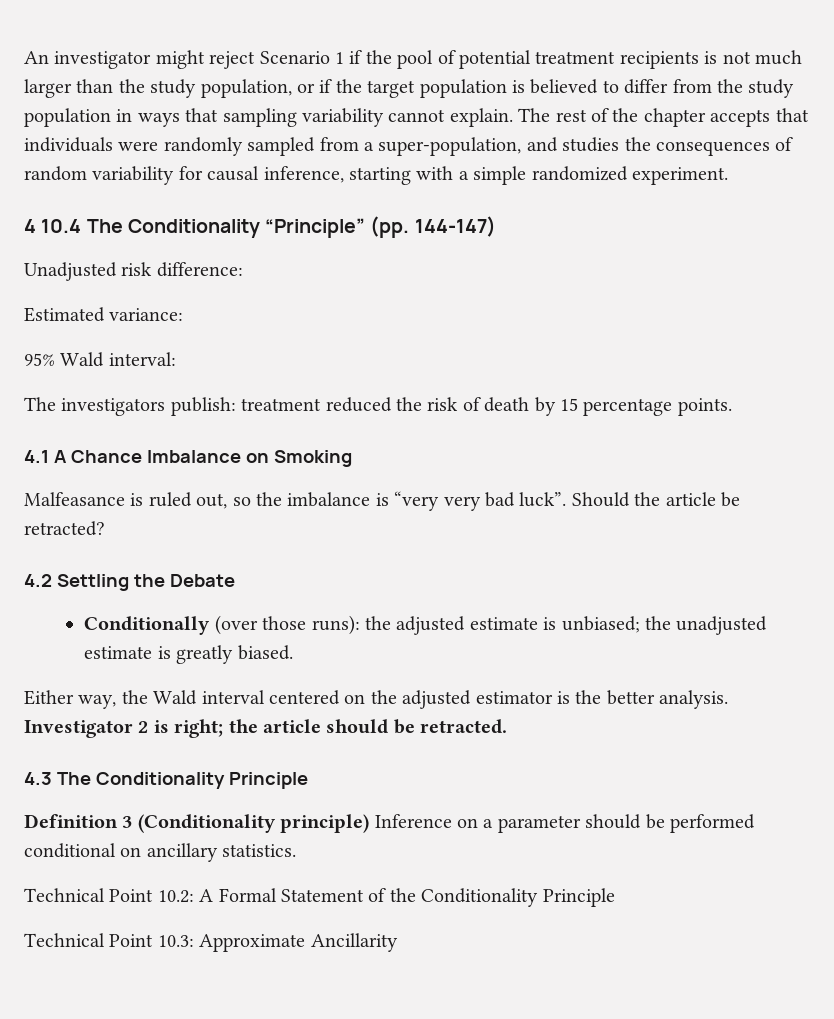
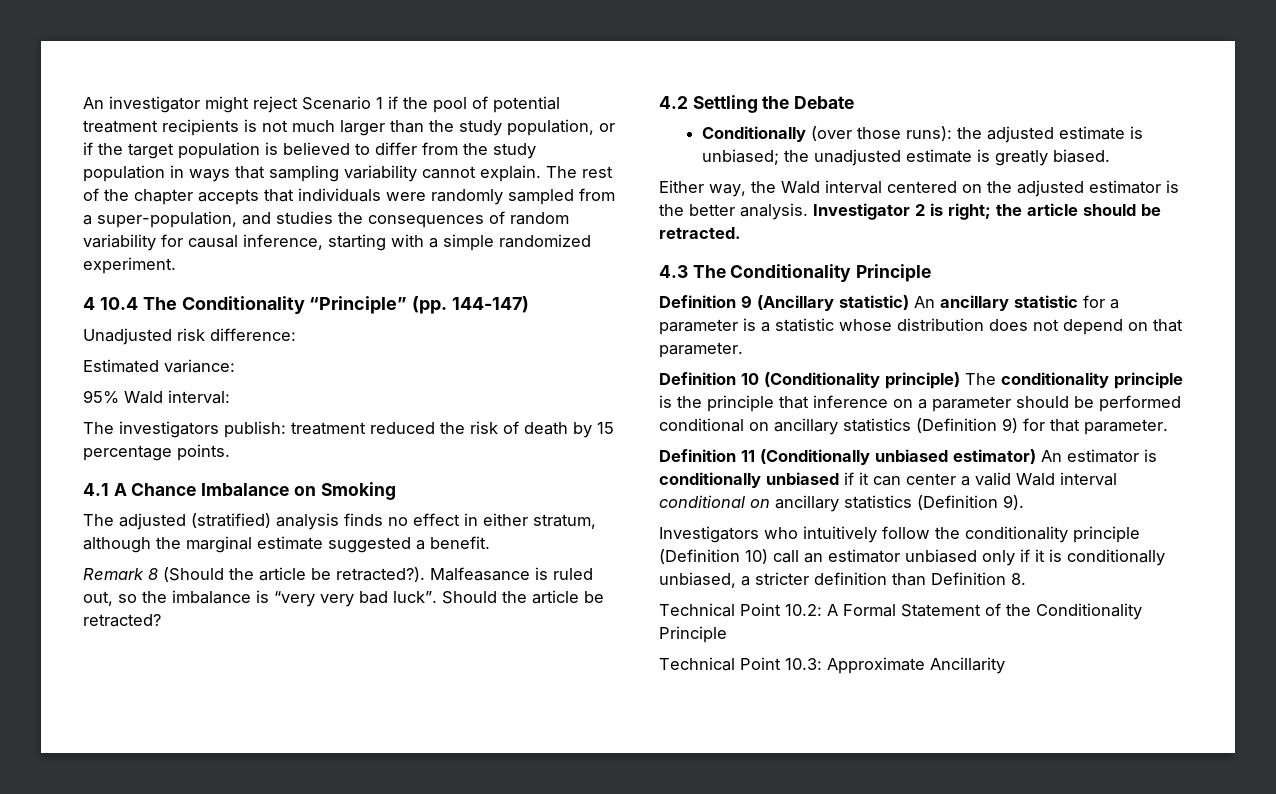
(352, 458) none -> [83,513,596,530] [83,536,490,553] [83,567,425,582] The adjusted (stratified) analysis finds no effect in either stratum, although the marginal estimate suggested a benefit. // Remark 8 (Should the article be retracted?).
[122,814,452,833] 3 (Conditionality principle) Inference -> [741,295,1119,311] [659,318,1183,335] [659,342,743,358] [659,372,1183,389] [659,395,888,412] 9 (Ancillary statistic) An ancillary statistic for a parameter is a statistic whose distribution does not depend on that parameter. // Definition 10 (Conditionality principle) The conditionality principle is the principle that inference
[222,844,297,857] statistics. -> [843,418,1168,435] [659,449,1157,465] [659,472,1117,488] [659,495,1024,512] [659,526,1140,543] [659,549,1165,566] [659,572,1026,588] statistics (Definition 9) for that parameter. // Definition 11 (Conditionally unbiased estimator) An estimator is conditionally unbiased if it can center a valid Wald interval conditional on ancillary statistics (Definition 9). // Investigators who intuitively follow the conditionality principle (Definition 10) call an estimator unbiased only if it is conditionally unbiased, a stricter definition than Definition 8.

